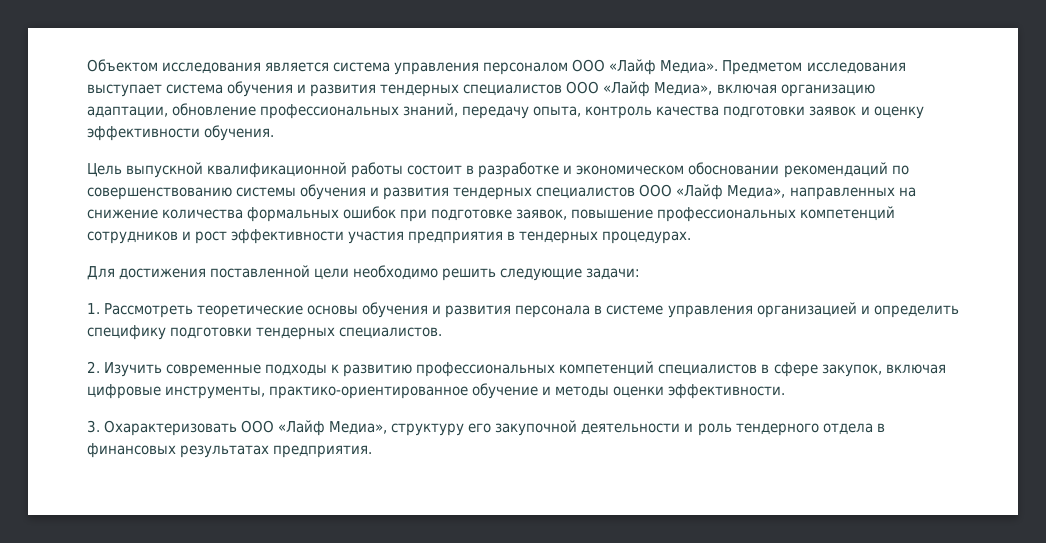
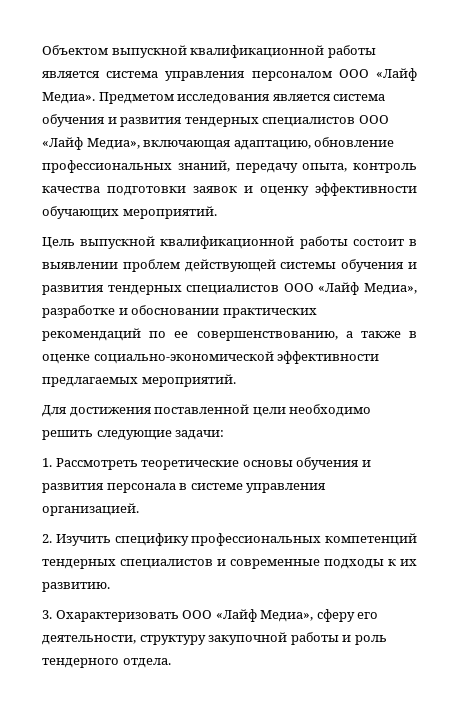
[162,62,262,74] исследования -> [111,45,376,58] выпускной квалификационной работы
[87,84,162,97] выступает -> [272,94,331,101] является
[716,84,875,97] [87,106,168,118] включая организацию адаптации, -> [143,140,311,150] включающая адаптацию,
[204,125,275,141] обучения. -> [42,206,217,219] обучающих мероприятий.
[478,162,909,178] [87,187,232,200] разработке и экономическом обосновании рекомендаций по совершенствованию -> [42,259,276,272] выявлении проблем действующей
[789,187,916,200] [87,206,896,222] [87,229,692,244] направленных на снижение количества формальных ошибок при подготовке заявок, повышение профессиональных компетенций сотрудников и рост эффективности участия предприятия в тендерных процедурах. -> [42,305,317,318] [42,328,418,341] [42,351,380,364] [42,374,236,387] разработке и обосновании практических рекомендаций по ее совершенствованию, а также в оценке социально-экономической эффективности предлагаемых мероприятий.
[756,302,959,318] [87,325,443,340] [87,361,946,377] [87,383,786,399] организацией и определить специфику подготовки тендерных специалистов. // 2. Изучить современные подходы к развитию профессиональных компетенций специалистов в сфере закупок, включая цифровые инструменты, практико-ориентированное обучение и методы оценки эффективности. -> [42,503,139,516] [42,533,417,546] [42,559,417,569] [42,582,110,592] организацией. // 2. Изучить специфику профессиональных компетенций тендерных специалистов и современные подходы к их развитию.
[391,420,885,436] [87,443,373,458] структуру его закупочной деятельности и роль тендерного отдела в финансовых результатах предприятия. -> [316,609,379,622] [42,632,387,645] [42,658,171,668] сферу его деятельности, структуру закупочной работы и роль тендерного отдела.

